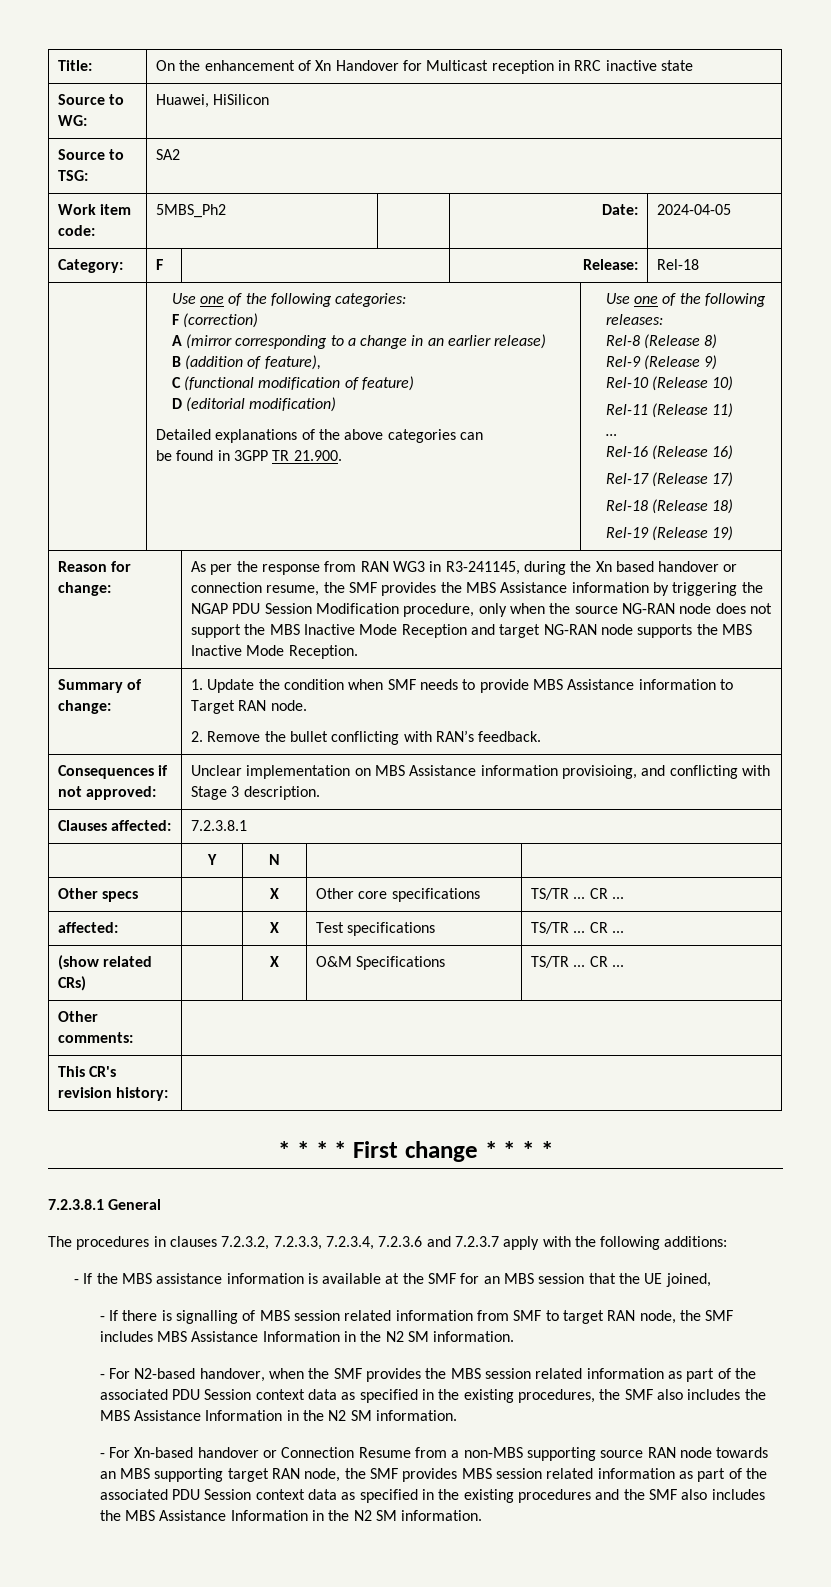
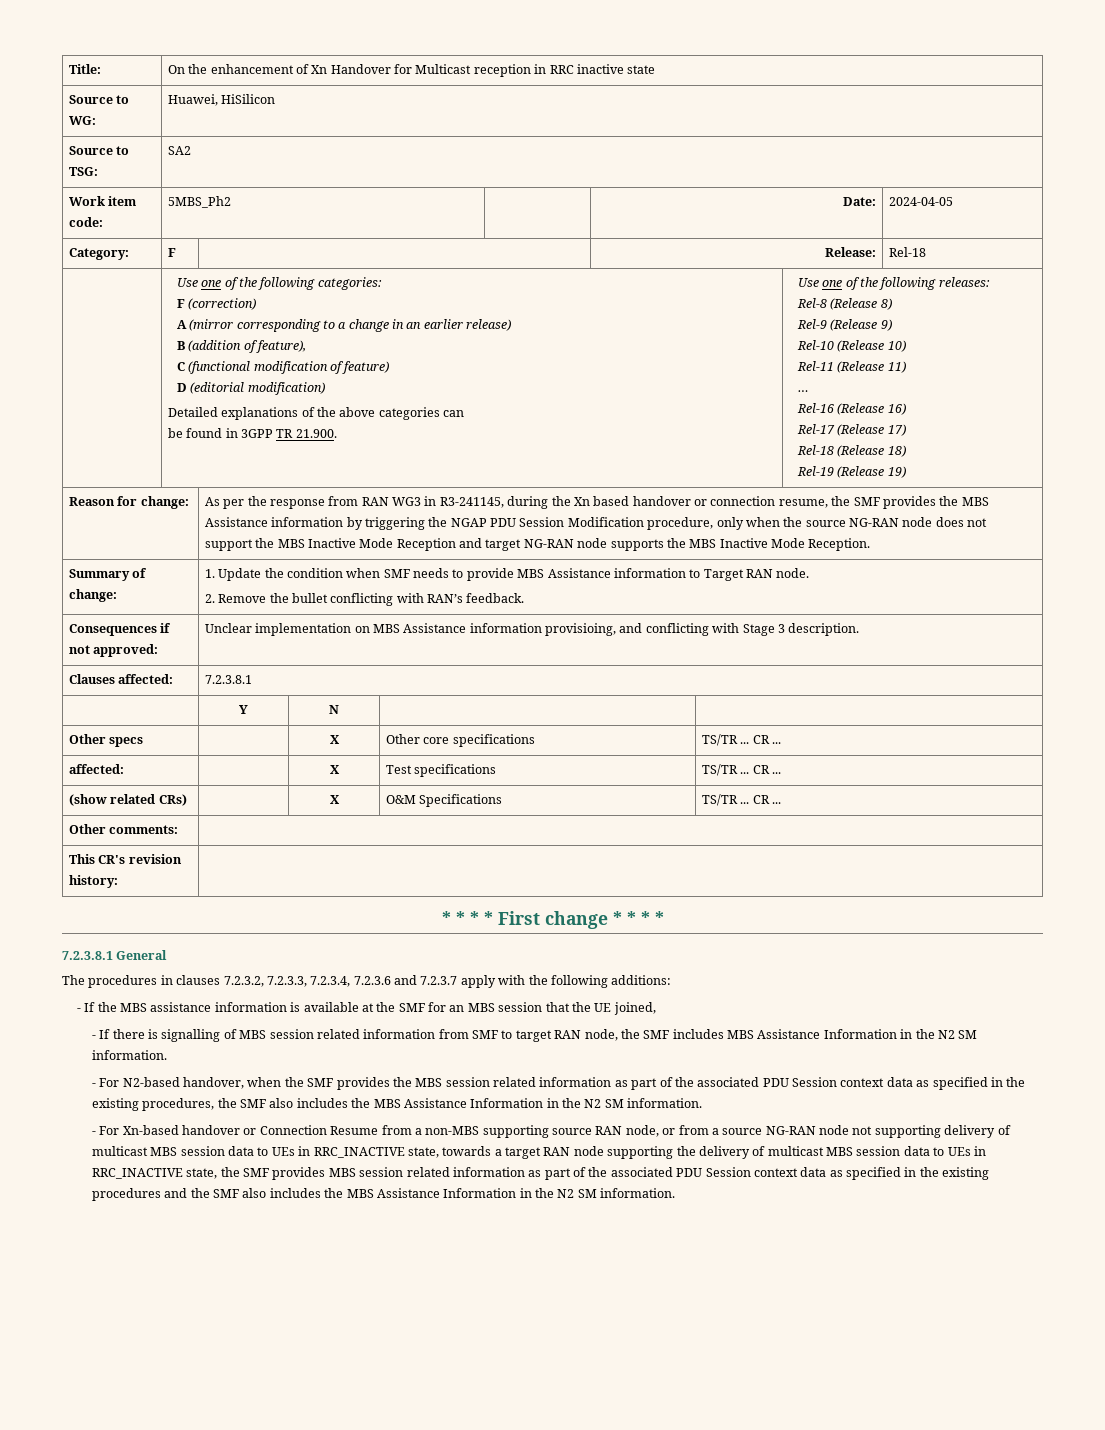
[679,1447,769,1458] [99,1468,341,1482] node towards an MBS supporting target RAN node, -> [625,1125,1011,1138] [91,1146,986,1159] [91,1168,218,1179] node, or from a source NG-RAN node not supporting delivery of multicast MBS session data to UEs in RRC_INACTIVE state, towards a target RAN node supporting the delivery of multicast MBS session data to UEs in RRC_INACTIVE state,

